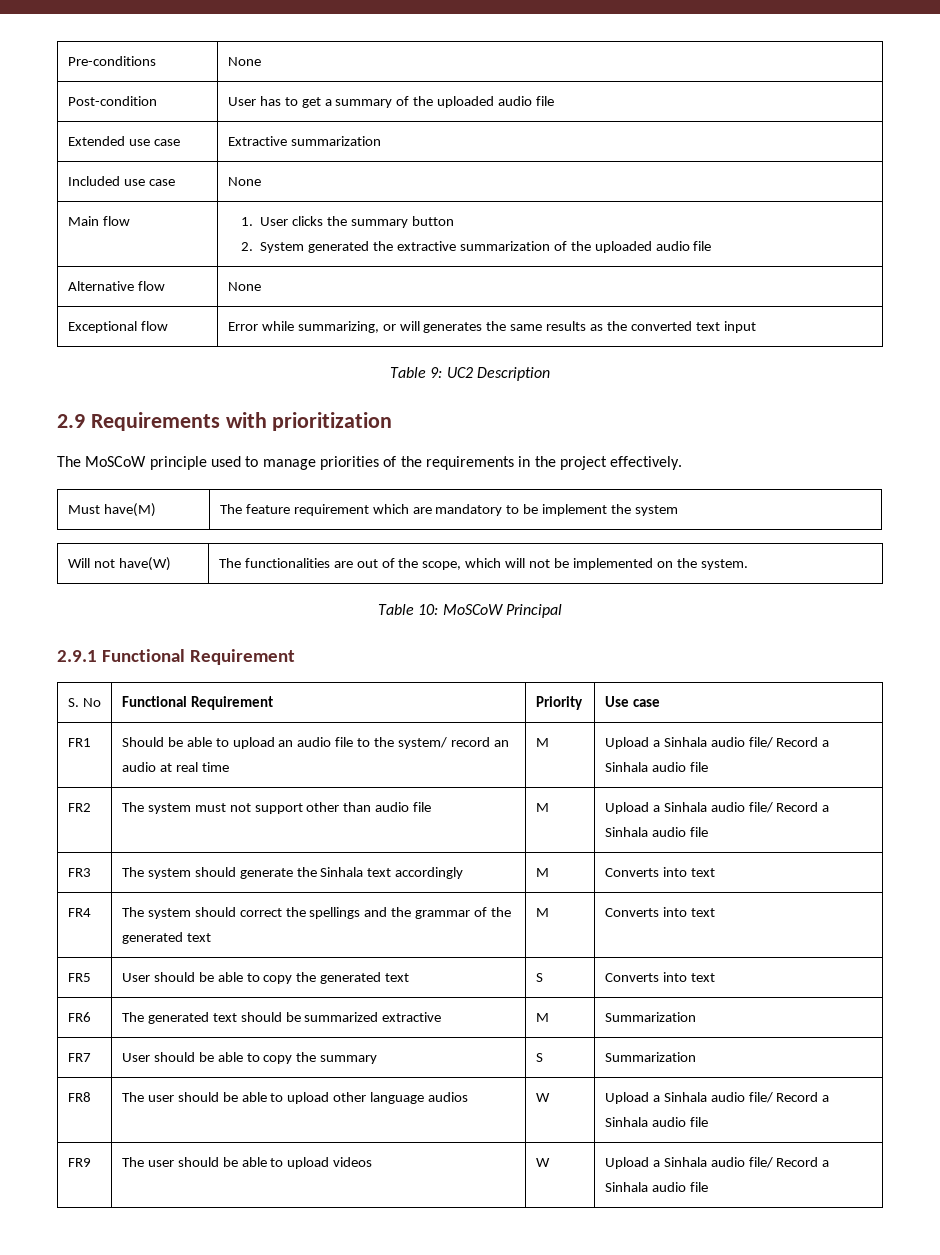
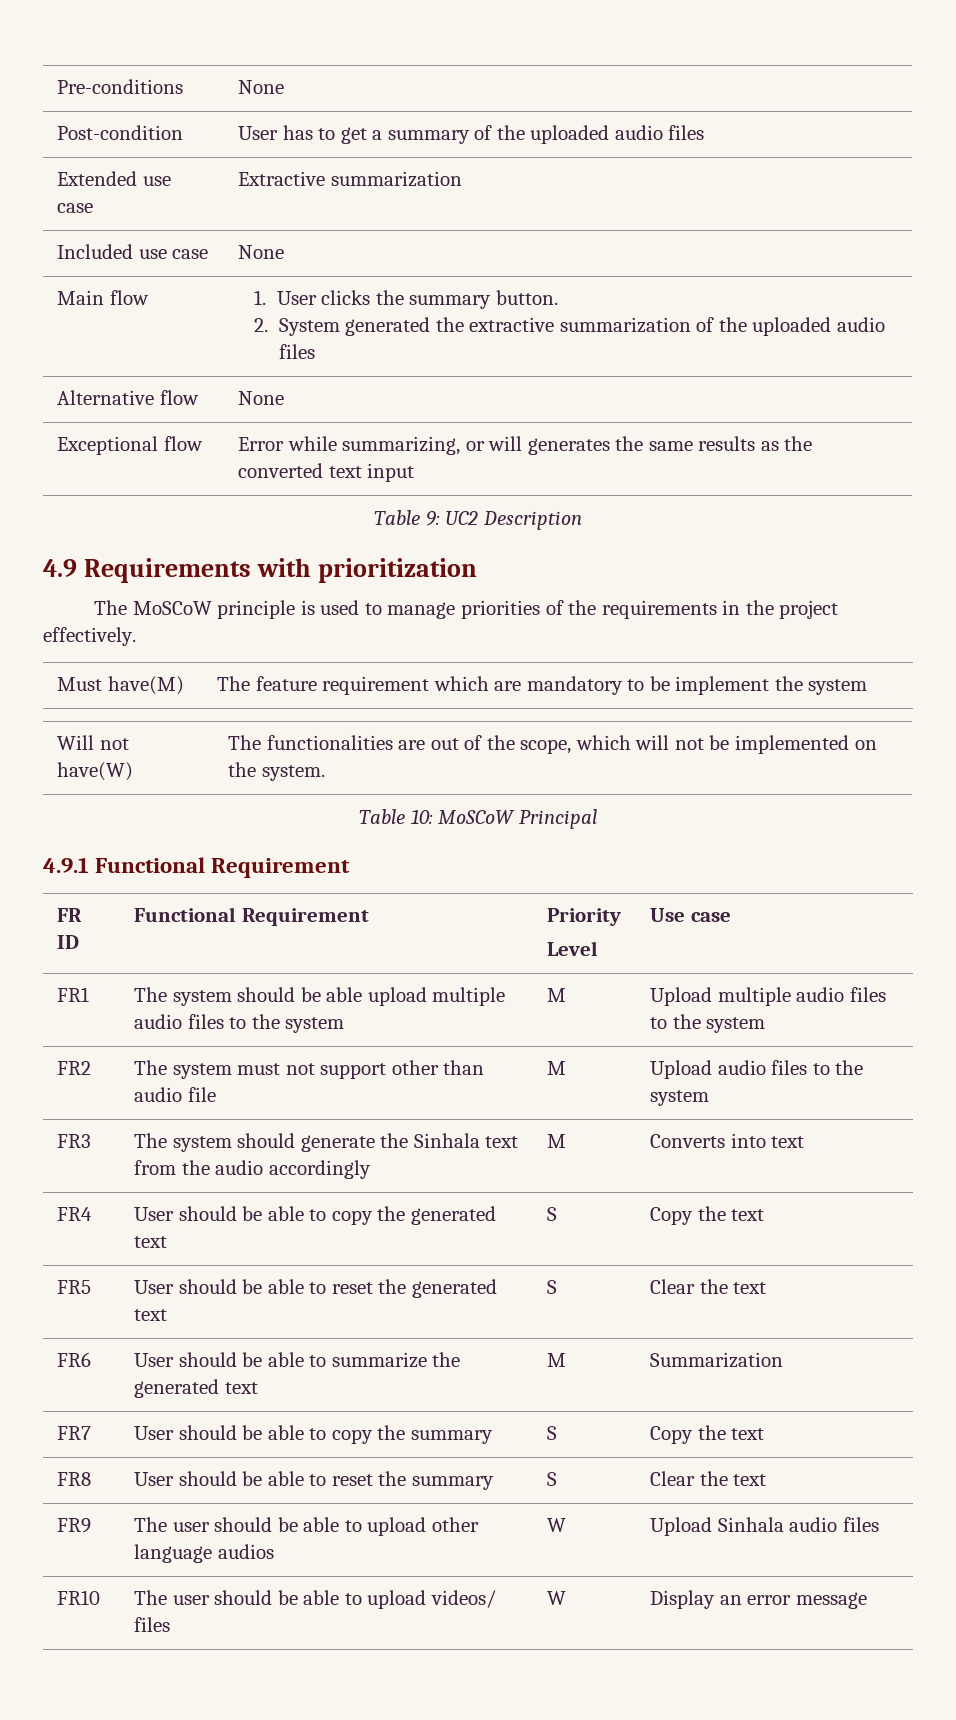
[536,96,555,106] file -> [668,125,705,140] files
[411,216,454,226] button -> [495,290,558,305] button.
[693,241,712,251] file -> [278,344,315,359] files
[57,414,85,428] 2.9 -> [43,559,77,577] 4.9
(207, 463) none -> [300,600,315,615] is
[57,650,97,662] 2.9.1 -> [43,857,89,873] 4.9.1
[67,698,101,707] S. No -> [57,908,83,922] [57,935,80,949] FR ID
(583, 703) none -> [547,941,599,956] // Level
[121,737,509,749] [121,762,229,772] [535,738,549,747] [604,737,830,749] [604,762,708,772] Should be able to upload an audio file to the system/ record an audio at real time | M | Upload a Sinhala audio file/ Record a Sinhala audio file -> [134,987,506,1006] [134,1014,345,1033] [547,988,567,1002] [650,987,886,1006] [650,1014,766,1033] The system should be able upload multiple audio files to the system | M | Upload multiple audio files to the system
[652,802,830,813] [604,827,708,837] a Sinhala audio file/ Record a Sinhala audio file -> [717,1060,864,1075] [650,1090,710,1106] audio files to the system
(392, 872) none -> [134,1160,264,1175] from the audio
[121,907,512,919] [121,932,211,944] [535,908,549,917] [604,907,715,917] [67,973,91,982] | The system should correct the spellings and the grammar of the generated text | M | Converts into text // FR5 -> (93, 1214) none
[604,972,715,982] [67,1012,91,1022] [121,1012,442,1024] Converts into text // FR6 | The generated text should be summarized extractive -> [650,1206,765,1225] [57,1280,92,1294] [134,1279,497,1298] [134,1309,168,1321] [547,1280,558,1294] [650,1279,767,1294] [57,1352,92,1367] [134,1352,461,1368] [134,1379,258,1398] Copy the text // FR5 | User should be able to reset the generated text | S | Clear the text // FR6 | User should be able to summarize the generated text
[604,1052,696,1062] [67,1092,91,1102] Summarization // FR8 -> [650,1425,765,1444] [57,1472,92,1486] [134,1471,494,1490] [547,1472,558,1486] [650,1471,767,1486] [57,1518,92,1533] Copy the text // FR8 | User should be able to reset the summary | S | Clear the text // FR9
[652,1092,830,1103] [604,1117,708,1127] [67,1158,91,1167] [121,1157,373,1169] [535,1158,550,1167] [604,1157,830,1169] [604,1182,708,1192] a Sinhala audio file/ Record a Sinhala audio file // FR9 | The user should be able to upload videos | W | Upload a Sinhala audio file/ Record a Sinhala audio file -> [717,1517,879,1532] [57,1590,101,1605] [134,1590,496,1609] [134,1617,171,1632] [547,1591,567,1605] [650,1590,867,1609] Sinhala audio files // FR10 | The user should be able to upload videos/ files | W | Display an error message

